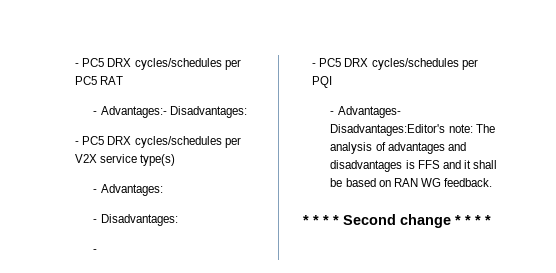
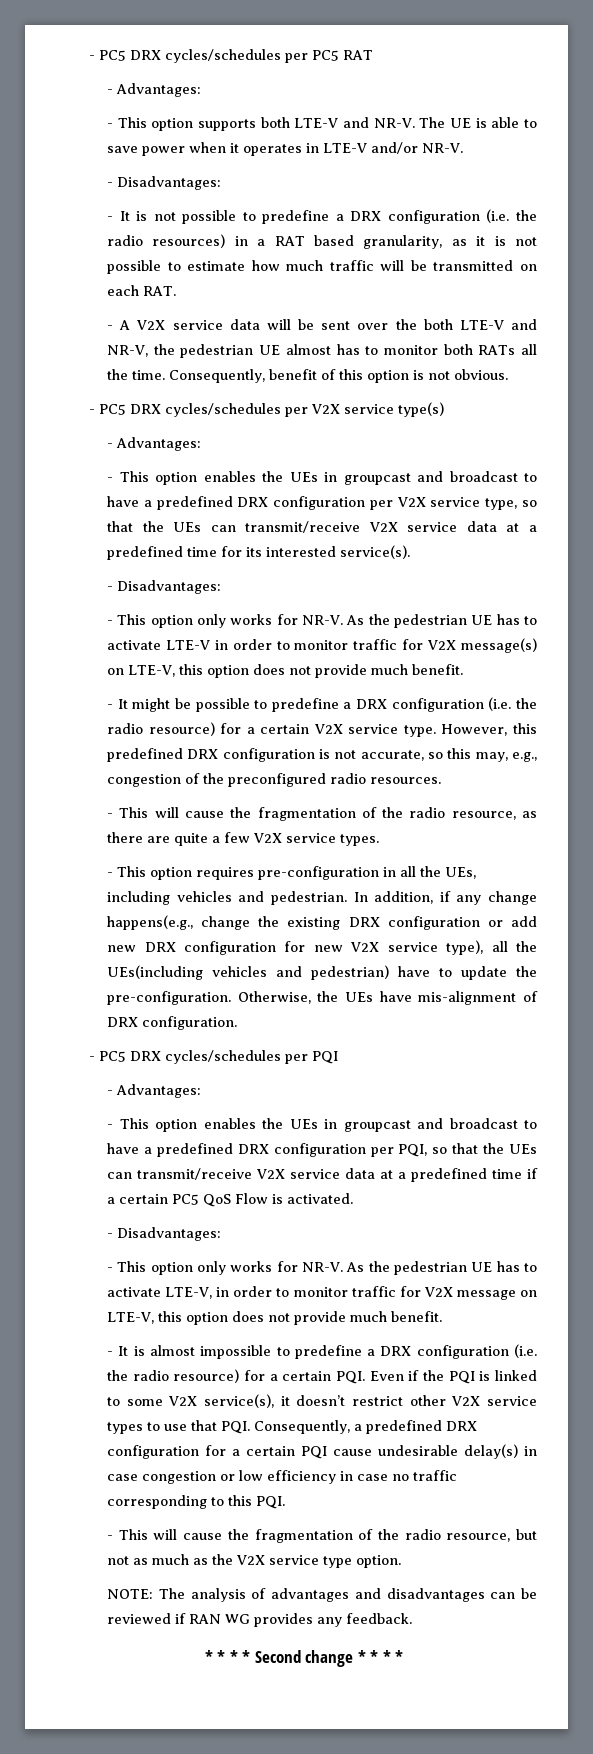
[100,106,247,118] Advantages:- Disadvantages: -> [116,83,202,97] [107,117,538,131] [107,142,464,156] [107,176,222,190] [107,209,537,224] [107,234,537,249] [107,260,537,274] [107,285,177,296] [107,319,538,330] [107,344,537,358] [107,369,509,383] Advantages: // - This option supports both LTE-V and NR-V. The UE is able to save power when it operates in LTE-V and/or NR-V. // - Disadvantages: // - It is not possible to predefine a DRX configuration (i.e. the radio resources) in a RAT based granularity, as it is not possible to estimate how much traffic will be transmitted on each RAT. // - A V2X service data will be sent over the both LTE-V and NR-V, the pedestrian UE almost has to monitor both RATs all the time. Consequently, benefit of this option is not obvious.
[100,214,178,226] [93,249,98,253] Disadvantages: // - -> [119,471,538,485] [107,496,537,510] [107,521,537,533] [107,545,411,560] [107,580,222,594] [107,614,537,628] [107,638,538,653] [107,664,464,678] [107,697,537,712] [107,722,537,737] [107,748,537,762] [107,773,442,787] [107,807,538,821] [107,832,380,846] [107,866,477,880] [107,891,538,905] [107,915,537,930] [107,940,538,955] [107,965,537,980] [107,991,538,1005] [107,1016,238,1030] This option enables the UEs in groupcast and broadcast to have a predefined DRX configuration per V2X service type, so that the UEs can transmit/receive V2X service data at a predefined time for its interested service(s). // - Disadvantages: // - This option only works for NR-V. As the pedestrian UE has to activate LTE-V in order to monitor traffic for V2X message(s) on LTE-V, this option does not provide much benefit. // - It might be possible to predefine a DRX configuration (i.e. the radio resource) for a certain V2X service type. However, this predefined DRX configuration is not accurate, so this may, e.g., congestion of the preconfigured radio resources. // - This will cause the fragmentation of the radio resource, as there are quite a few V2X service types. // - This option requires pre-configuration in all the UEs, including vehicles and pedestrian. In addition, if any change happens(e.g., change the existing DRX configuration or add new DRX configuration for new V2X service type), all the UEs(including vehicles and pedestrian) have to update the pre-configuration. Otherwise, the UEs have mis-alignment of DRX configuration.
[337,106,401,118] [330,124,473,136] Advantages- Disadvantages:Editor's note: -> [116,1084,202,1098] [107,1118,538,1132] [107,1143,537,1157] [107,1168,539,1182] [107,1193,354,1207] [107,1227,222,1241] [107,1261,537,1275] [107,1286,538,1300] [107,1311,443,1325] [107,1344,538,1359] [107,1369,537,1384] [107,1394,537,1408] [107,1420,478,1434] [107,1444,538,1459] [107,1470,458,1484] [107,1495,286,1509] [107,1529,537,1543] [107,1554,402,1568] [107,1589,154,1599] Advantages: // - This option enables the UEs in groupcast and broadcast to have a predefined DRX configuration per PQI, so that the UEs can transmit/receive V2X service data at a predefined time if a certain PC5 QoS Flow is activated. // - Disadvantages: // - This option only works for NR-V. As the pedestrian UE has to activate LTE-V, in order to monitor traffic for V2X message on LTE-V, this option does not provide much benefit. // - It is almost impossible to predefine a DRX configuration (i.e. the radio resource) for a certain PQI. Even if the PQI is linked to some V2X service(s), it doesn’t restrict other V2X service types to use that PQI. Consequently, a predefined DRX configuration for a certain PQI cause undesirable delay(s) in case congestion or low efficiency in case no traffic corresponding to this PQI. // - This will cause the fragmentation of the radio resource, but not as much as the V2X service type option. // NOTE:
[405,160,497,169] [330,178,441,187] is FFS and it shall be based on RAN WG -> [490,1588,537,1599] [107,1613,343,1627] can be reviewed if RAN WG provides any

